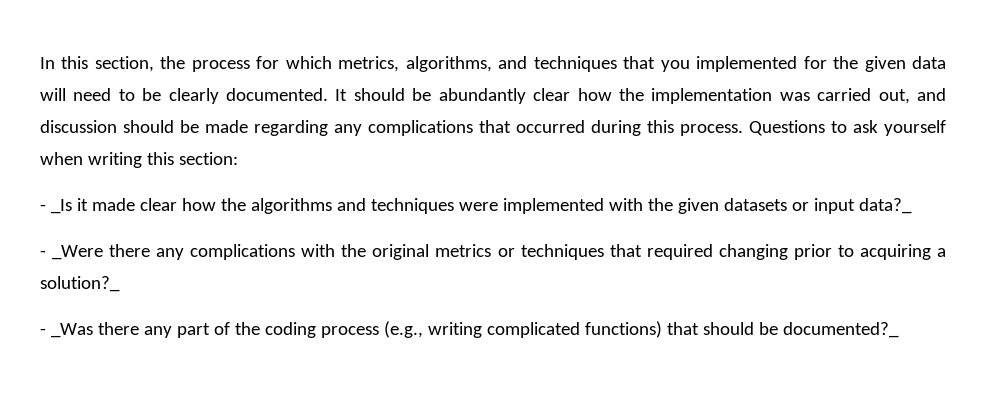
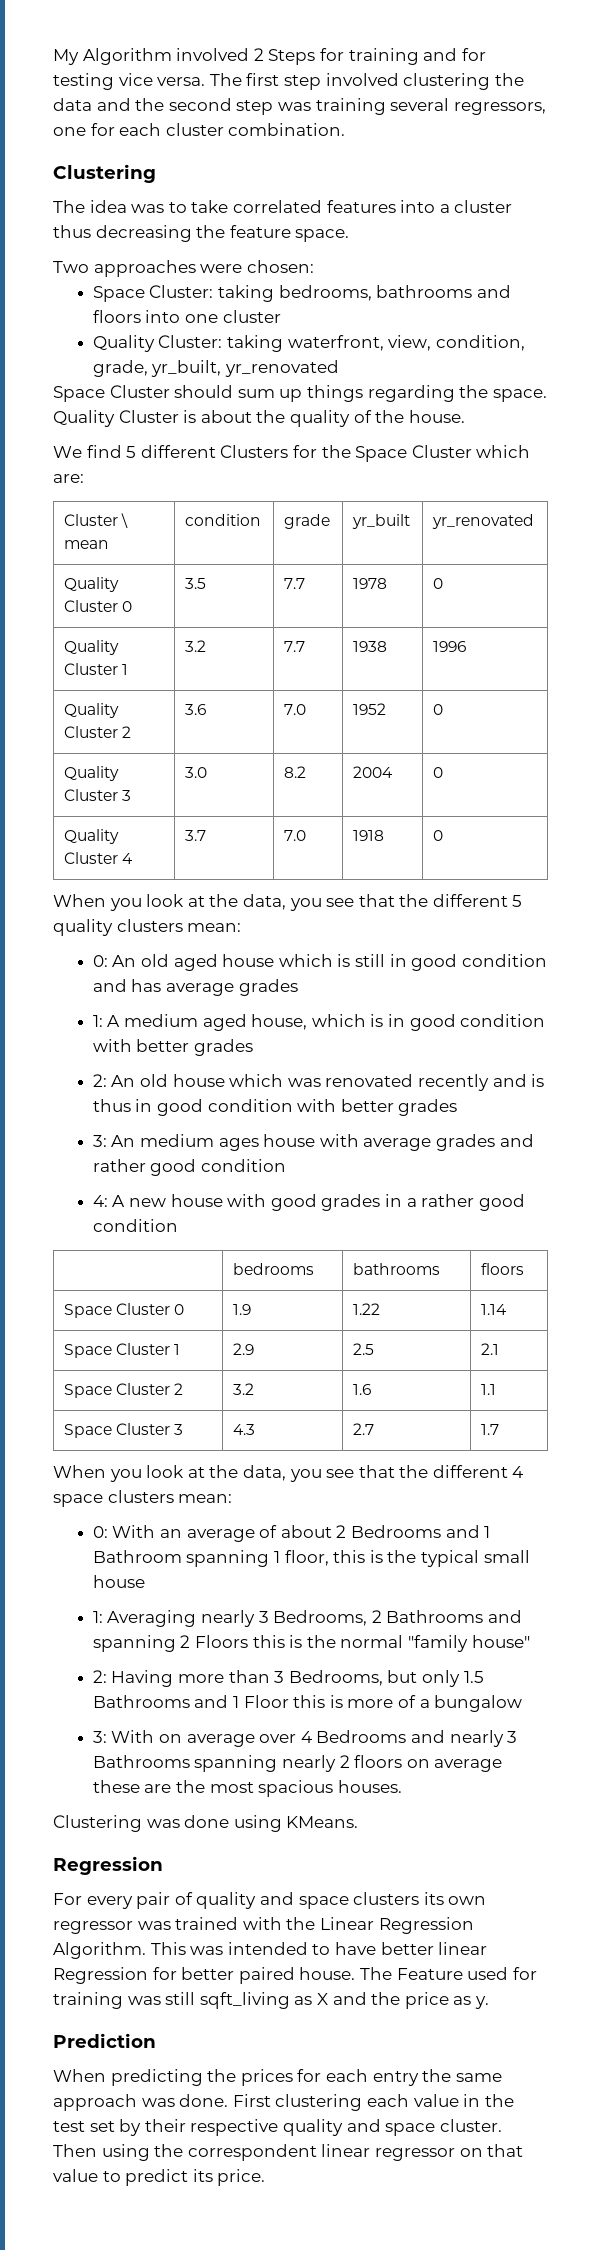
[40,56,947,72] [40,88,946,104] [40,120,946,136] [40,152,238,168] [40,198,912,214] [40,244,946,260] [40,276,120,292] [40,321,899,338] In this section, the process for which metrics, algorithms, and techniques that you implemented for the given data will need to be clearly documented. It should be abundantly clear how the implementation was carried out, and discussion should be made regarding any complications that occurred during this process. Questions to ask yourself when writing this section: // - _Is it made clear how the algorithms and techniques were implemented with the given datasets or input data?_ // - _Were there any complications with the original metrics or techniques that required changing prior to acquiring a solution?_ // - _Was there any part of the coding process (e.g., writing complicated functions) that should be documented?_ -> [53,48,486,65] [53,73,524,90] [53,98,546,115] [53,123,346,136] [53,164,156,183] [53,200,513,213] [53,225,350,242] [53,260,314,277] [92,285,511,302] [92,310,281,323] [92,335,525,352] [92,360,340,377] [53,385,547,402] [53,410,465,427] [53,445,531,462] [53,474,84,483] [64,513,129,528] [64,540,110,549] [185,514,262,526] [284,514,331,529] [352,514,411,529] [432,514,535,529] [64,577,120,592] [64,600,133,612] [185,578,207,589] [284,578,306,589] [353,578,388,589] [433,578,444,589] [64,640,120,655] [64,663,129,675] [185,640,207,652] [284,641,306,652] [353,641,388,652] [433,641,467,652] [64,703,120,718] [64,726,132,738] [185,704,207,715] [284,704,307,715] [353,703,387,715] [433,704,444,715] [64,766,120,781] [64,789,132,801] [185,767,208,778] [284,766,307,778] [353,766,394,778] [433,767,444,778] [64,829,120,844] [64,852,134,864] [185,830,207,841] [284,830,307,841] [353,830,385,841] [433,830,444,841] [53,894,523,911] [53,919,242,936] [92,954,547,971] [92,979,298,996] [92,1014,546,1031] [92,1039,254,1056] [92,1074,545,1091] [92,1099,458,1116] [92,1134,534,1151] [92,1159,287,1176] [92,1194,525,1211] [92,1219,178,1232] [233,1263,315,1275] [353,1263,441,1275] [481,1263,525,1275] [64,1303,185,1318] [233,1304,252,1315] [353,1303,381,1315] [481,1304,508,1315] [64,1343,181,1358] [233,1343,255,1355] [353,1343,375,1355] [481,1343,500,1355] [64,1383,184,1398] [233,1383,255,1395] [353,1384,372,1395] [481,1384,497,1395] [64,1423,184,1438] [233,1424,256,1435] [353,1423,375,1435] [481,1424,500,1435] [53,1465,524,1482] [53,1490,233,1507] [92,1525,491,1542] [92,1550,530,1567] [92,1575,145,1588] [92,1610,523,1627] [92,1635,530,1652] [92,1670,484,1687] [92,1695,523,1712] [92,1730,518,1747] [92,1755,503,1772] [92,1780,402,1797] [53,1815,359,1832] [53,1856,163,1875] [53,1892,487,1909] [53,1917,474,1934] [53,1942,488,1959] [53,1967,537,1984] [53,1992,489,2009] [53,2033,156,2048] [53,2069,502,2086] [53,2094,514,2111] [53,2119,502,2136] [53,2144,524,2161] [53,2169,266,2186] My Algorithm involved 2 Steps for training and for testing vice versa. The first step involved clustering the data and the second step was training several regressors, one for each cluster combination. // Clustering // The idea was to take correlated features into a cluster thus decreasing the feature space. // Two approaches were chosen: // Space Cluster: taking bedrooms, bathrooms and floors into one cluster // Quality Cluster: taking waterfront, view, condition, grade, yr_built, yr_renovated // Space Cluster should sum up things regarding the space. Quality Cluster is about the quality of the house. // We find 5 different Clusters for the Space Cluster which are: // Cluster \ mean | condition | grade | yr_built | yr_renovated // Quality Cluster 0 | 3.5 | 7.7 | 1978 | 0 // Quality Cluster 1 | 3.2 | 7.7 | 1938 | 1996 // Quality Cluster 2 | 3.6 | 7.0 | 1952 | 0 // Quality Cluster 3 | 3.0 | 8.2 | 2004 | 0 // Quality Cluster 4 | 3.7 | 7.0 | 1918 | 0 // When you look at the data, you see that the different 5 quality clusters mean: // 0: An old aged house which is still in good condition and has average grades // 1: A medium aged house, which is in good condition with better grades // 2: An old house which was renovated recently and is thus in good condition with better grades // 3: An medium ages house with average grades and rather good condition // 4: A new house with good grades in a rather good condition // | bedrooms | bathrooms | floors // Space Cluster 0 | 1.9 | 1.22 | 1.14 // Space Cluster 1 | 2.9 | 2.5 | 2.1 // Space Cluster 2 | 3.2 | 1.6 | 1.1 // Space Cluster 3 | 4.3 | 2.7 | 1.7 // When you look at the data, you see that the different 4 space clusters mean: // 0: With an average of about 2 Bedrooms and 1 Bathroom spanning 1 floor, this is the typical small house // 1: Averaging nearly 3 Bedrooms, 2 Bathrooms and spanning 2 Floors this is the normal "family house" // 2: Having more than 3 Bedrooms, but only 1.5 Bathrooms and 1 Floor this is more of a bungalow // 3: With on average over 4 Bedrooms and nearly 3 Bathrooms spanning nearly 2 floors on average these are the most spacious houses. // Clustering was done using KMeans. // Regression // For every pair of quality and space clusters its own regressor was trained with the Linear Regression Algorithm. This was intended to have better linear Regression for better paired house. The Feature used for training was still sqft_living as X and the price as y. // Prediction // When predicting the prices for each entry the same approach was done. First clustering each value in the test set by their respective quality and space cluster. Then using the correspondent linear regressor on that value to predict its price.

